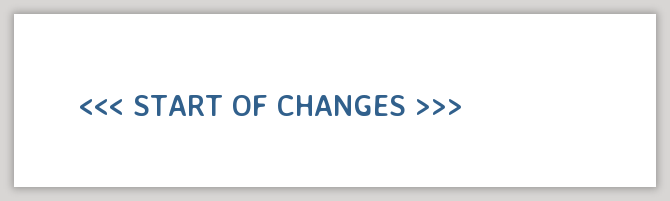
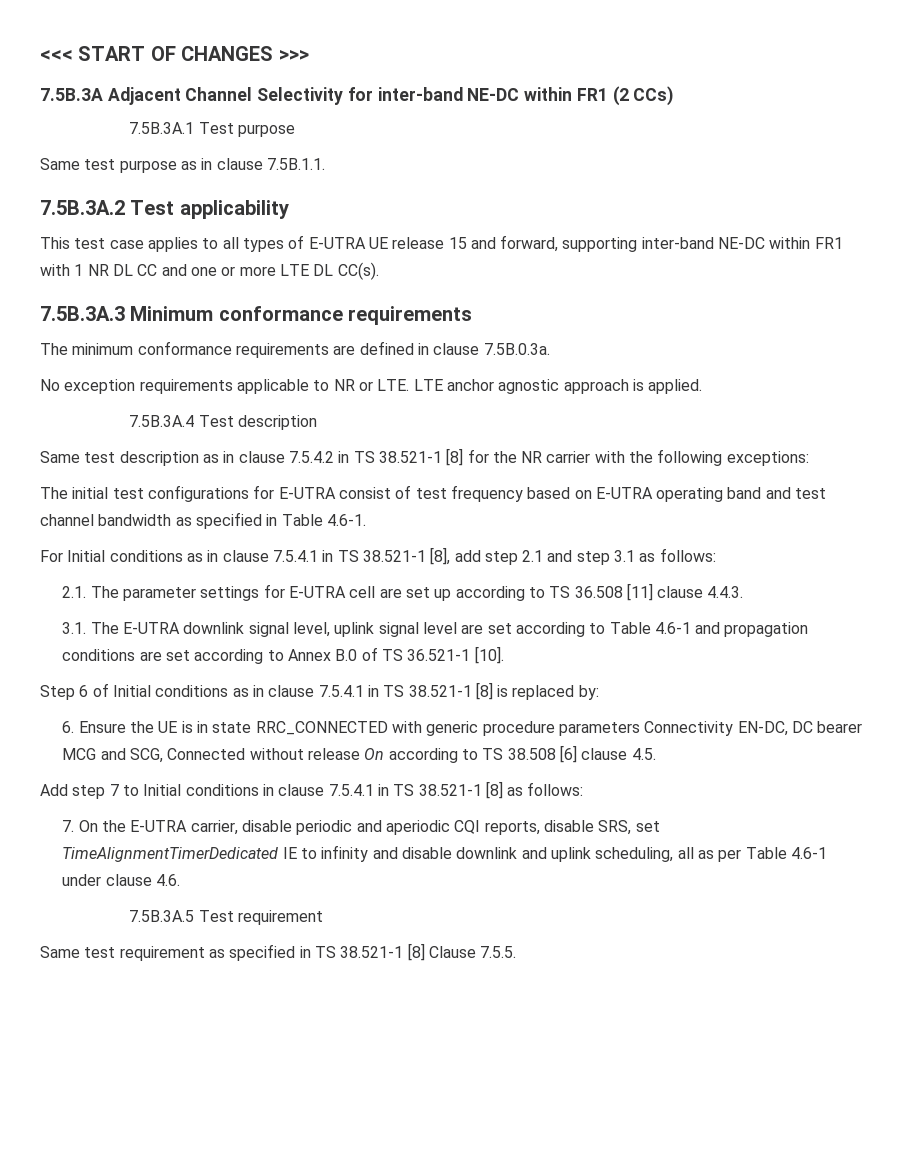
(463, 107) none -> [40,86,674,106] [129,122,296,137] [40,158,325,173] [40,200,289,219] [40,235,843,252] [40,262,379,280] [40,306,473,325] [40,341,550,358] [40,379,703,394] [129,415,318,430] [40,448,809,466] [40,485,827,502] [40,512,366,529] [40,547,716,565] [62,583,744,601] [62,622,809,637] [62,646,504,664] [40,682,599,700] [62,721,863,736] [62,745,656,763] [40,781,584,799] [62,820,660,835] [62,845,827,862] [62,874,180,886] [129,910,324,925] [40,943,517,961] // 7.5B.3A Adjacent Channel Selectivity for inter-band NE-DC within FR1 (2 CCs) // 7.5B.3A.1 Test purpose // Same test purpose as in clause 7.5B.1.1. // 7.5B.3A.2 Test applicability // This test case applies to all types of E-UTRA UE release 15 and forward, supporting inter-band NE-DC within FR1 with 1 NR DL CC and one or more LTE DL CC(s). // 7.5B.3A.3 Minimum conformance requirements // The minimum conformance requirements are defined in clause 7.5B.0.3a. // No exception requirements applicable to NR or LTE. LTE anchor agnostic approach is applied. // 7.5B.3A.4 Test description // Same test description as in clause 7.5.4.2 in TS 38.521-1 [8] for the NR carrier with the following exceptions: // The initial test configurations for E-UTRA consist of test frequency based on E-UTRA operating band and test channel bandwidth as specified in Table 4.6-1. // For Initial conditions as in clause 7.5.4.1 in TS 38.521-1 [8], add step 2.1 and step 3.1 as follows: // 2.1. The parameter settings for E-UTRA cell are set up according to TS 36.508 [11] clause 4.4.3. // 3.1. The E-UTRA downlink signal level, uplink signal level are set according to Table 4.6-1 and propagation conditions are set according to Annex B.0 of TS 36.521-1 [10]. // Step 6 of Initial conditions as in clause 7.5.4.1 in TS 38.521-1 [8] is replaced by: // 6. Ensure the UE is in state RRC_CONNECTED with generic procedure parameters Connectivity EN-DC, DC bearer MCG and SCG, Connected without release On according to TS 38.508 [6] clause 4.5. // Add step 7 to Initial conditions in clause 7.5.4.1 in TS 38.521-1 [8] as follows: // 7. On the E-UTRA carrier, disable periodic and aperiodic CQI reports, disable SRS, set TimeAlignmentTimerDedicated IE to infinity and disable downlink and uplink scheduling, all as per Table 4.6-1 under clause 4.6. // 7.5B.3A.5 Test requirement // Same test requirement as specified in TS 38.521-1 [8] Clause 7.5.5.

